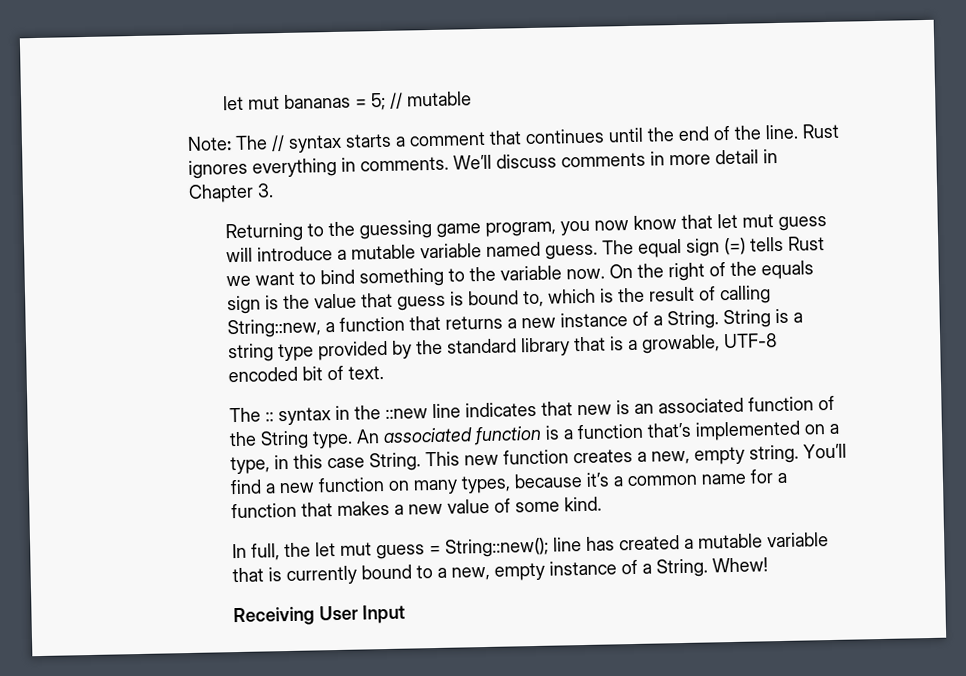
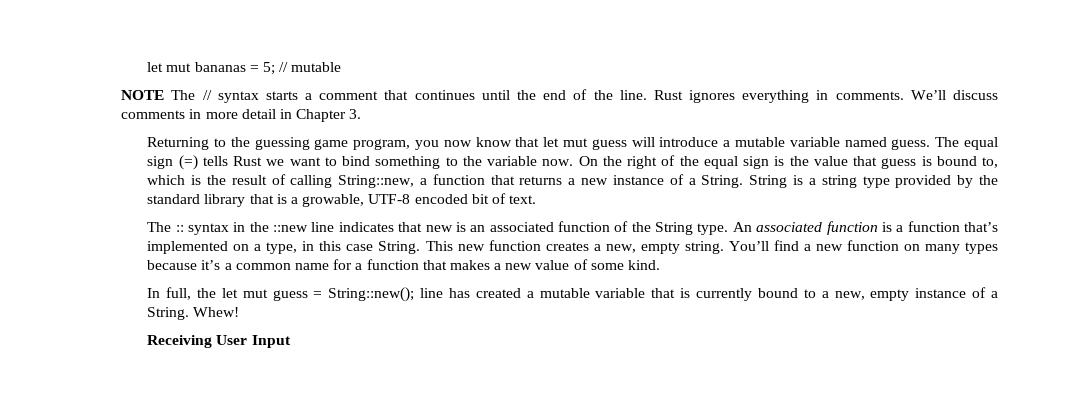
[187,136,233,151] Note: -> [121,90,165,100] NOTE
[760,260,814,280] equals -> [703,156,738,169] equal
[460,475,511,494] types, -> [964,242,998,254] types

